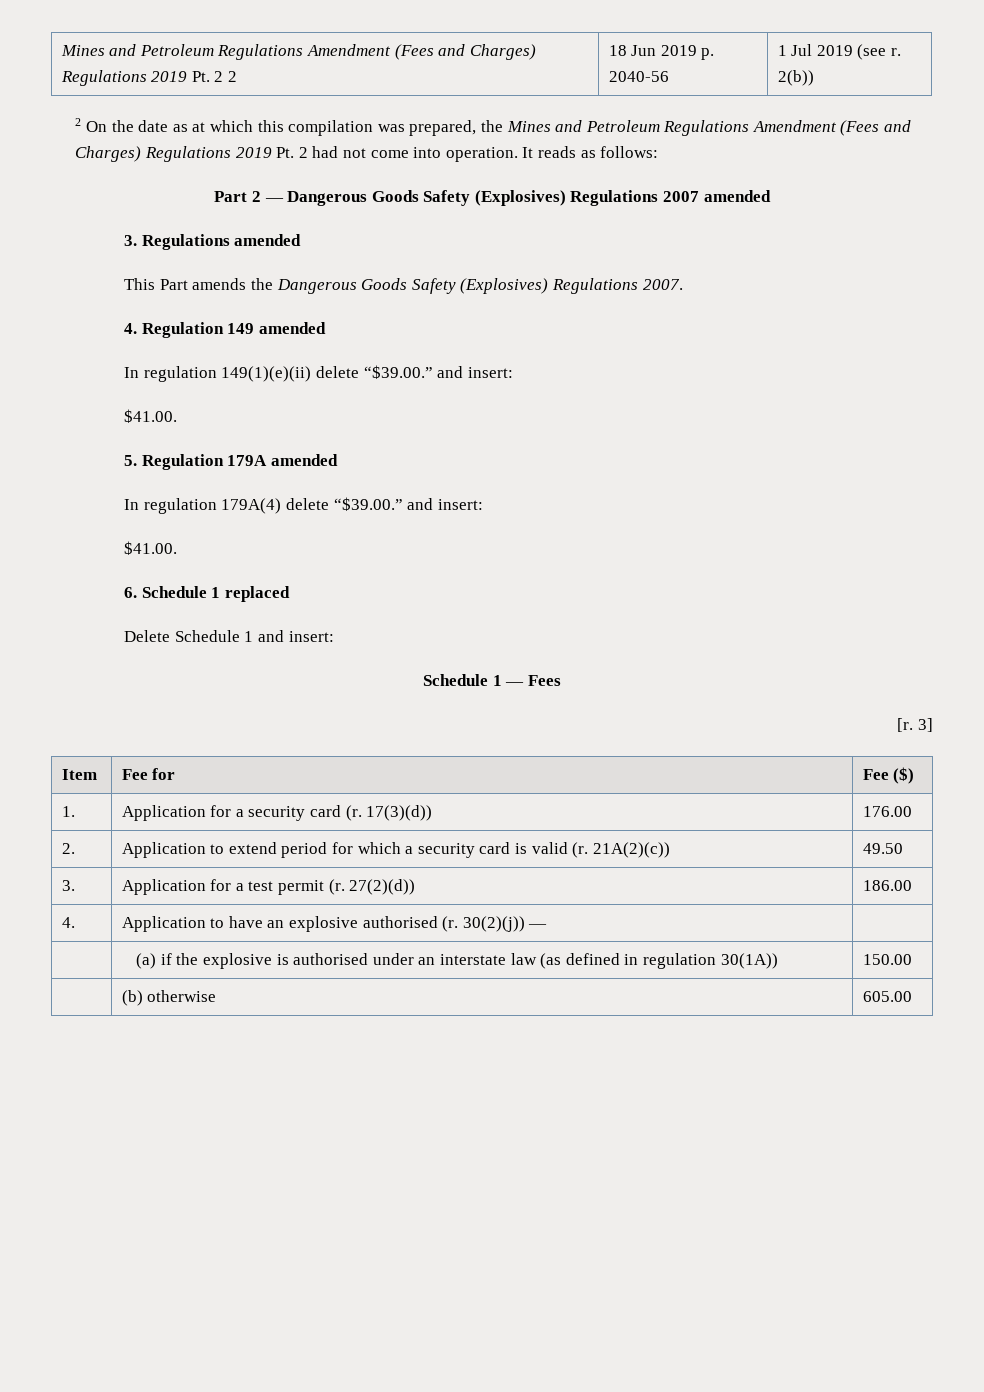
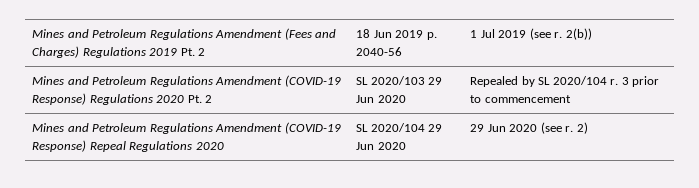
[227,71,237,82] 2 -> (206, 52) none
[75,118,912,136] [75,146,659,162] [214,190,771,206] [124,234,302,250] [124,278,683,294] [124,322,327,338] [124,365,513,382] [124,409,178,423] [124,454,339,470] [124,497,483,514] [124,541,178,555] [124,586,291,602] [124,630,334,642] [423,674,561,686] [897,718,933,732] [61,769,97,780] [121,768,176,780] [862,767,915,784] [61,806,75,817] [121,805,433,821] [862,806,912,817] [61,843,75,854] [121,842,670,858] [862,843,903,854] [61,880,75,891] [121,879,416,895] [862,880,912,891] [61,917,75,928] [121,916,548,932] [136,953,778,969] [862,954,912,965] [121,990,217,1006] [862,991,912,1002] // 2 On the date as at which this compilation was prepared, the Mines and Petroleum Regulations Amendment (Fees and Charges) Regulations 2019 Pt. 2 had not come into operation. It reads as follows: // Part 2 — Dangerous Goods Safety (Explosives) Regulations 2007 amended // 3. Regulations amended // This Part amends the Dangerous Goods Safety (Explosives) Regulations 2007. // 4. Regulation 149 amended // In regulation 149(1)(e)(ii) delete “$39.00.” and insert: // $41.00. // 5. Regulation 179A amended // In regulation 179A(4) delete “$39.00.” and insert: // $41.00. // 6. Schedule 1 replaced // Delete Schedule 1 and insert: // Schedule 1 — Fees // [r. 3] // Item | Fee for | Fee ($) // 1. | Application for a security card (r. 17(3)(d)) | 176.00 // 2. | Application to extend period for which a security card is valid (r. 21A(2)(c)) | 49.50 // 3. | Application for a test permit (r. 27(2)(d)) | 186.00 // 4. | Application to have an explosive authorised (r. 30(2)(j)) — | // | (a) if the explosive is authorised under an interstate law (as defined in regulation 30(1A)) | 150.00 // | (b) otherwise | 605.00 -> [32,75,341,87] [32,93,213,105] [356,76,443,85] [356,95,406,103] [470,76,660,87] [470,95,571,103] [32,122,341,134] [32,140,224,152] [356,123,443,132] [356,142,406,150] [470,122,588,134] // Mines and Petroleum Regulations Amendment (COVID-19 Response) Regulations 2020 Pt. 2 | SL 2020/103 29 Jun 2020 | Repealed by SL 2020/104 r. 3 prior to commencement // Mines and Petroleum Regulations Amendment (COVID-19 Response) Repeal Regulations 2020 | SL 2020/104 29 Jun 2020 | 29 Jun 2020 (see r. 2)

